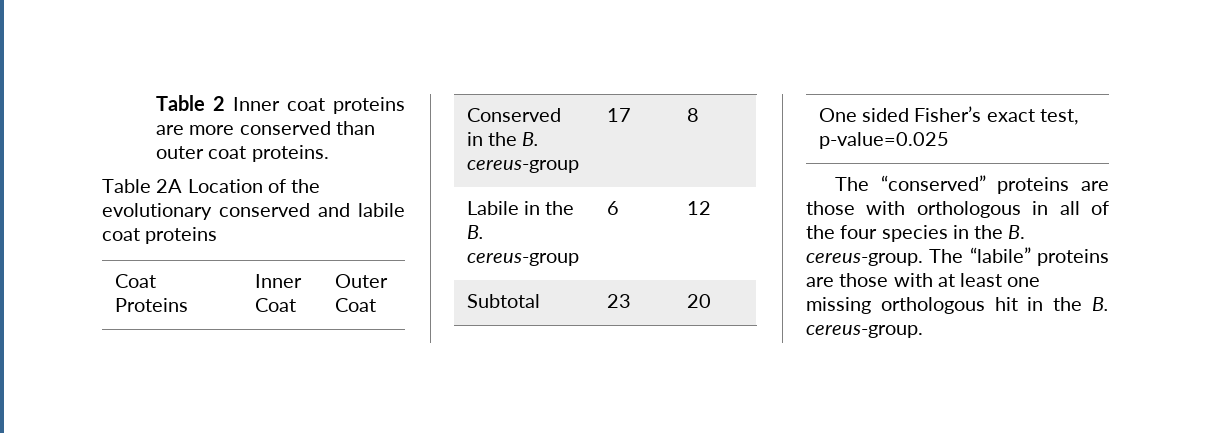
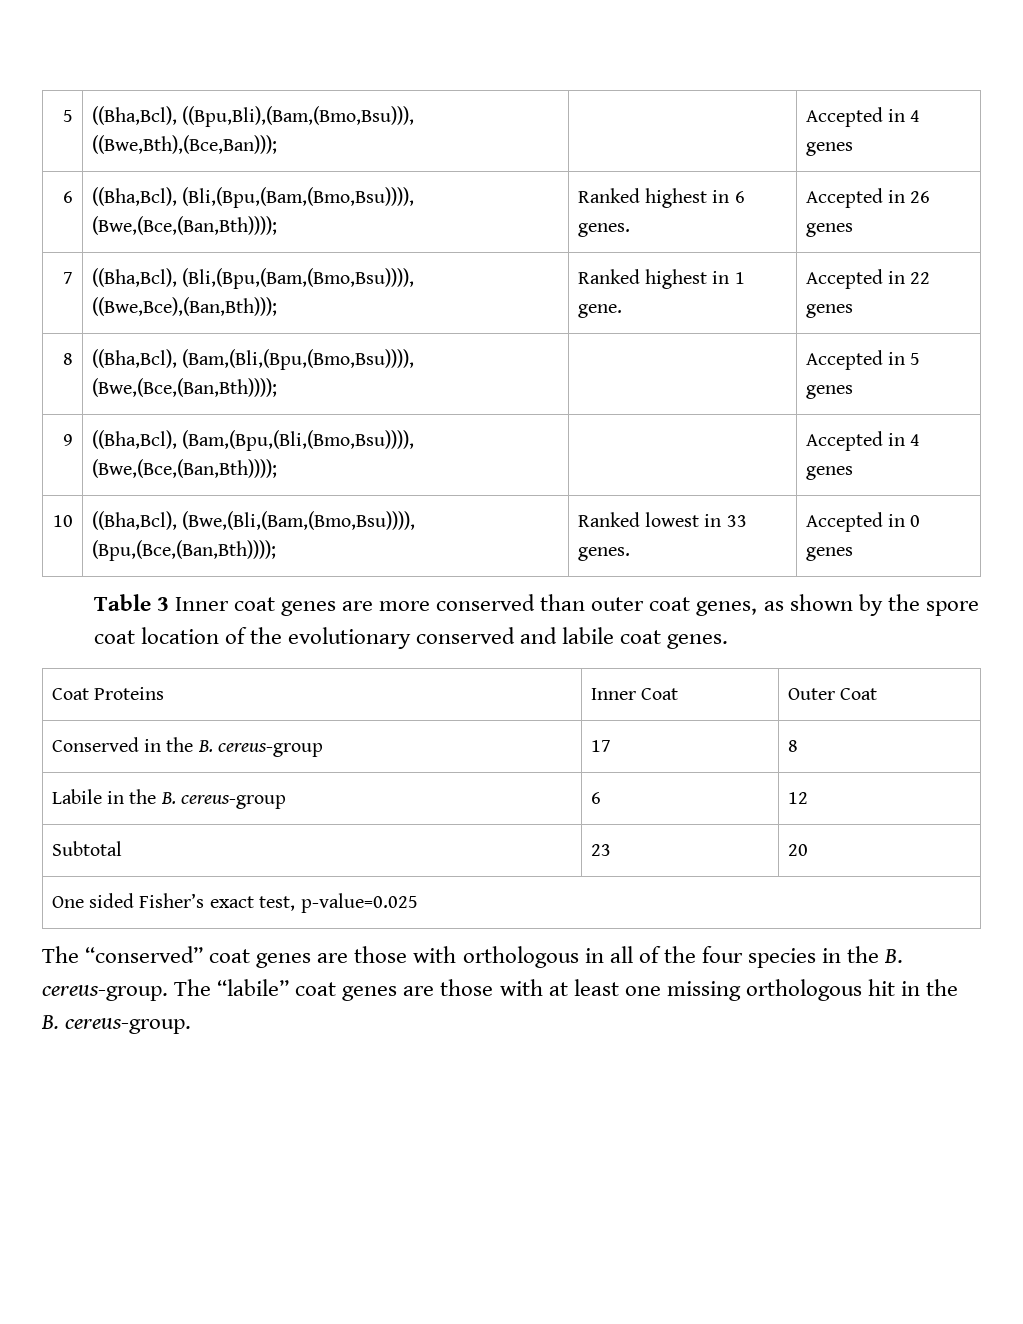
[156,95,226,111] Table 2 -> [63,110,74,122] [91,106,415,127] [91,135,277,154] [805,107,921,127] [805,142,853,156] [63,191,74,203] [91,187,415,208] [91,216,277,235] [577,188,745,208] [577,223,630,237] [805,188,931,208] [805,223,853,237] [63,272,74,284] [91,268,415,289] [91,297,277,316] [577,269,745,289] [577,304,622,318] [805,269,931,289] [805,304,853,318] [63,353,74,365] [91,349,415,370] [91,378,277,397] [805,350,921,370] [805,385,853,399] [63,434,74,446] [91,430,415,451] [91,459,277,478] [805,431,921,451] [805,466,853,480] [53,515,74,527] [91,511,416,530] [91,540,276,561] [577,512,747,527] [577,547,630,561] [805,512,921,532] [805,547,853,561] [93,594,169,611] 5 | ((Bha,Bcl), ((Bpu,Bli),(Bam,(Bmo,Bsu))), ((Bwe,Bth),(Bce,Ban))); | | Accepted in 4 genes // 6 | ((Bha,Bcl), (Bli,(Bpu,(Bam,(Bmo,Bsu)))), (Bwe,(Bce,(Ban,Bth)))); | Ranked highest in 6 genes. | Accepted in 26 genes // 7 | ((Bha,Bcl), (Bli,(Bpu,(Bam,(Bmo,Bsu)))), ((Bwe,Bce),(Ban,Bth))); | Ranked highest in 1 gene. | Accepted in 22 genes // 8 | ((Bha,Bcl), (Bam,(Bli,(Bpu,(Bmo,Bsu)))), (Bwe,(Bce,(Ban,Bth)))); | | Accepted in 5 genes // 9 | ((Bha,Bcl), (Bam,(Bpu,(Bli,(Bmo,Bsu)))), (Bwe,(Bce,(Ban,Bth)))); | | Accepted in 4 genes // 10 | ((Bha,Bcl), (Bwe,(Bli,(Bam,(Bmo,Bsu)))), (Bpu,(Bce,(Ban,Bth)))); | Ranked lowest in 33 genes. | Accepted in 0 genes // Table 3
[333,97,405,114] proteins -> [280,601,336,616] genes
[251,145,329,162] [102,179,263,193] proteins. // Table 2A Location -> [696,594,979,616] [93,627,219,644] genes, as shown by the spore coat location
[145,227,218,244] proteins -> [667,634,729,649] genes.
[997,177,1070,194] proteins -> [209,949,312,968] coat genes
[1037,249,1109,266] proteins -> [295,982,398,1001] coat genes

